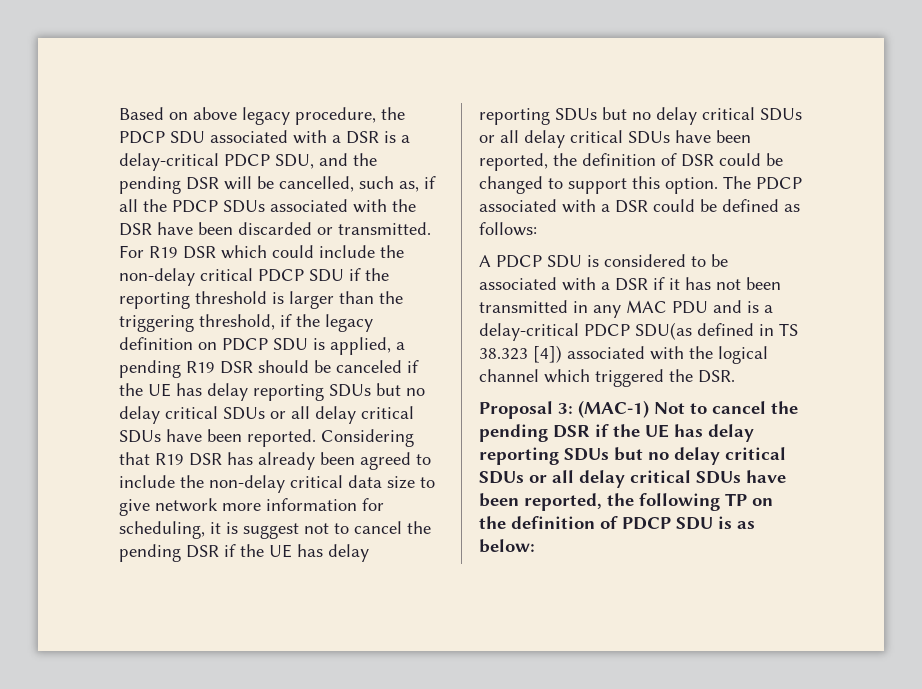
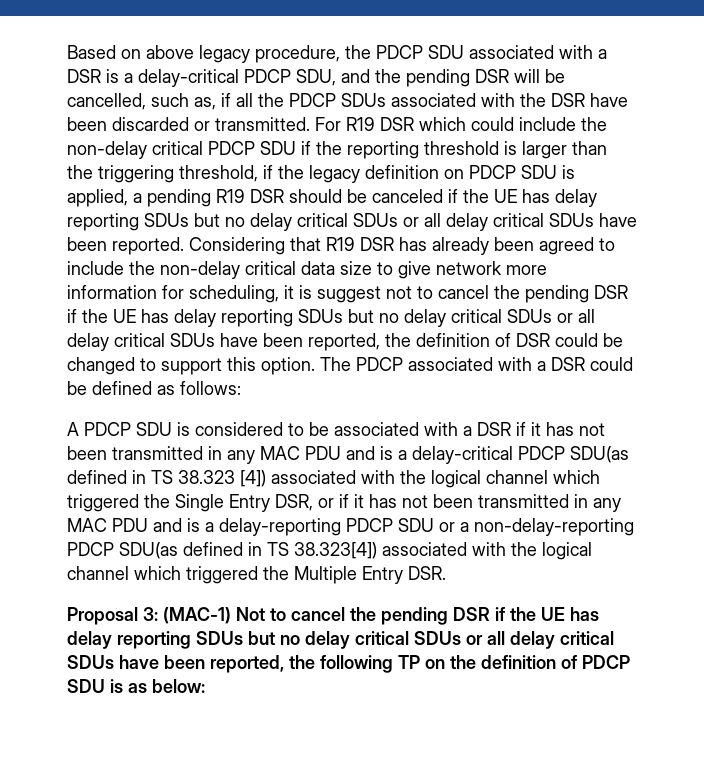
(693, 375) none -> [175,494,621,512] [67,518,634,536] [67,542,592,560] [67,566,403,584] Single Entry DSR, or if it has not been transmitted in any MAC PDU and is a delay-reporting PDCP SDU or a non-delay-reporting PDCP SDU(as defined in TS 38.323[4]) associated with the logical channel which triggered the Multiple Entry

